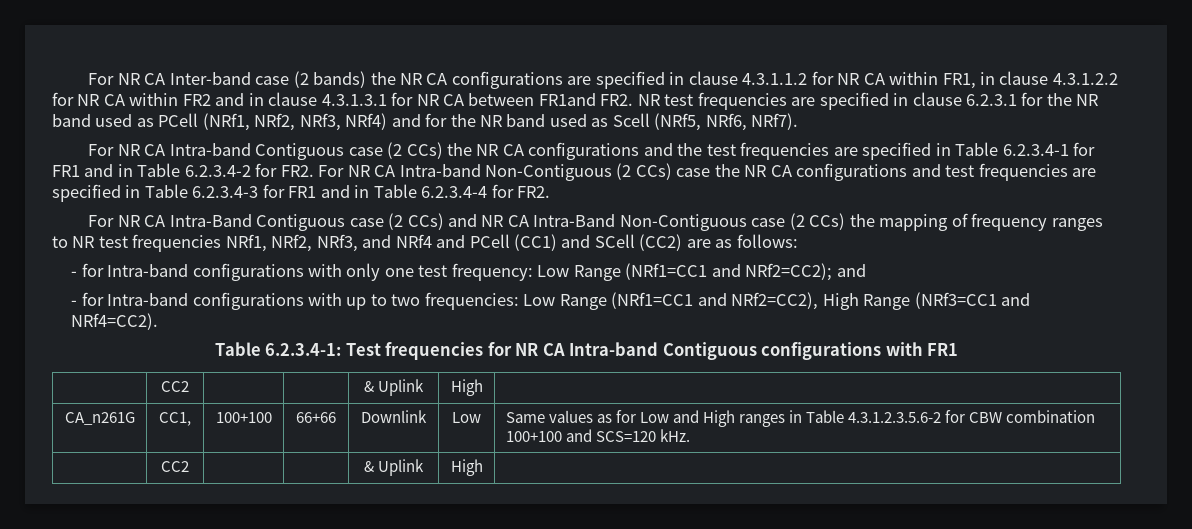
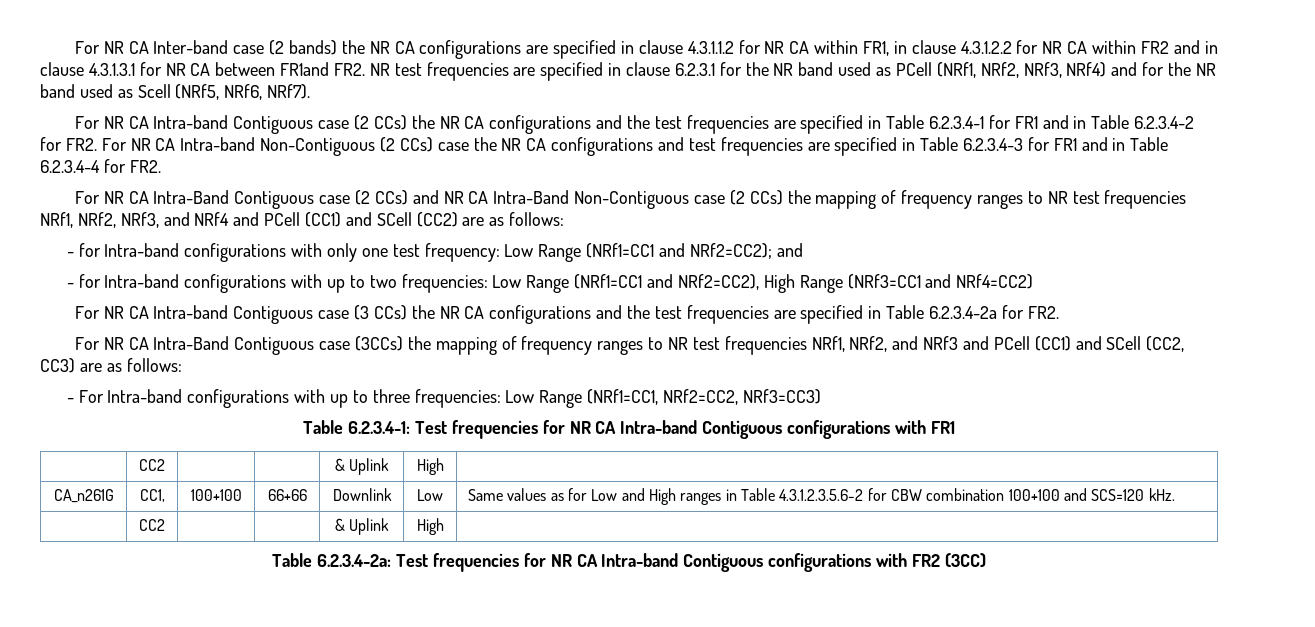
[71,313,159,330] NRf4=CC2). -> [956,274,1034,289] [74,305,1059,324] [74,336,1185,355] [40,358,182,373] [66,389,821,408] NRf4=CC2) // For NR CA Intra-band Contiguous case (3 CCs) the NR CA configurations and the test frequencies are specified in Table 6.2.3.4-2a for FR2. // For NR CA Intra-Band Contiguous case (3CCs) the mapping of frequency ranges to NR test frequencies NRf1, NRf2, and NRf3 and PCell (CC1) and SCell (CC2, CC3) are as follows: // - For Intra-band configurations with up to three frequencies: Low Range (NRf1=CC1, NRf2=CC2, NRf3=CC3)
(483, 467) none -> [272,553,986,572] // Table 6.2.3.4-2a: Test frequencies for NR CA Intra-band Contiguous configurations with FR2 (3CC)

